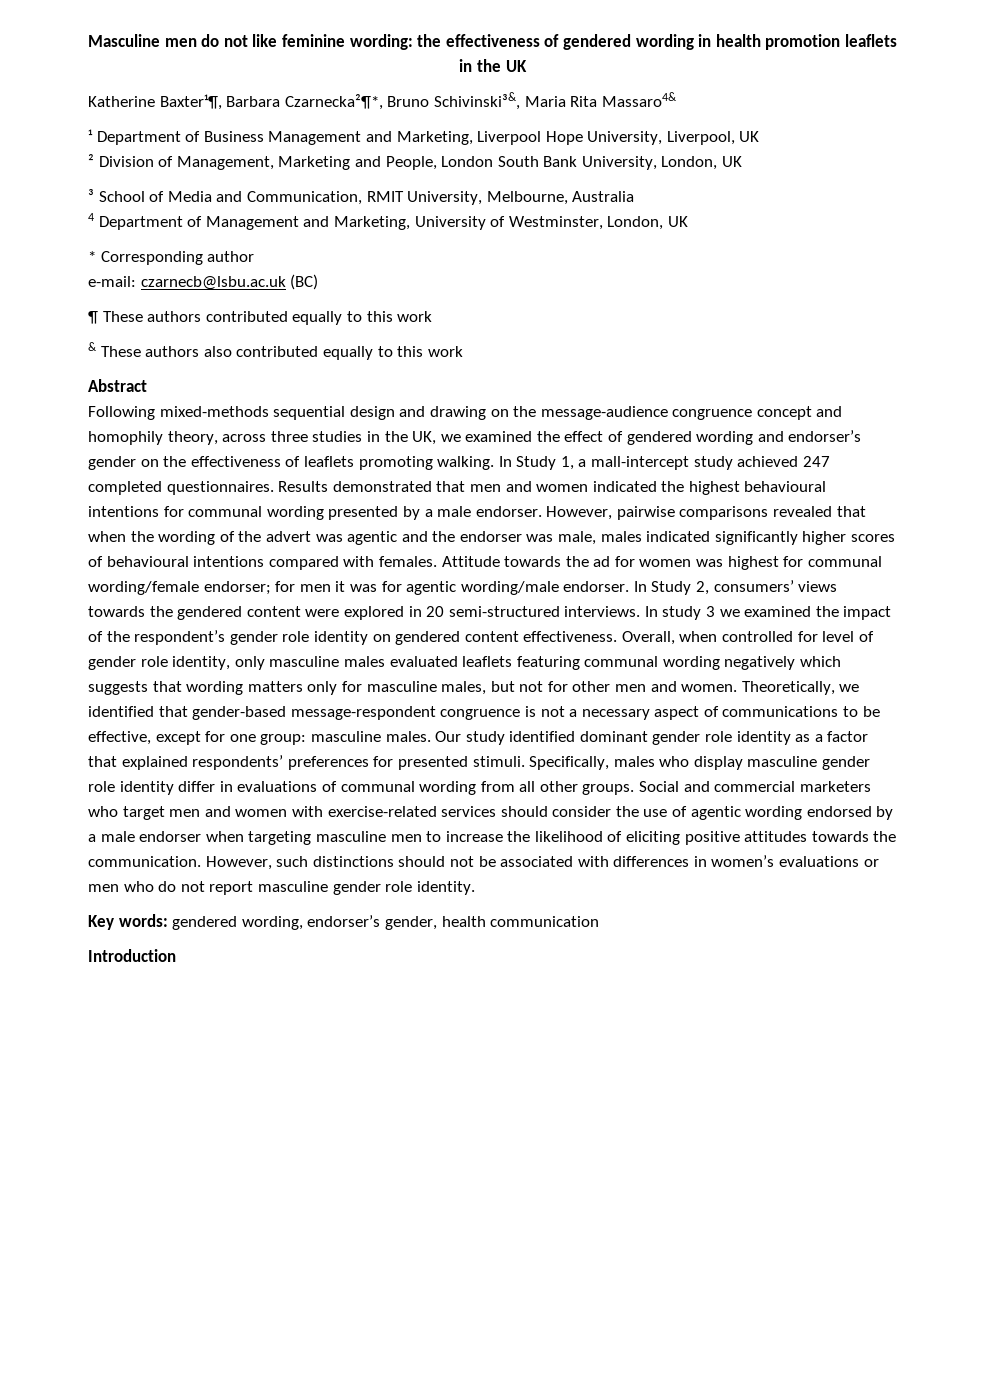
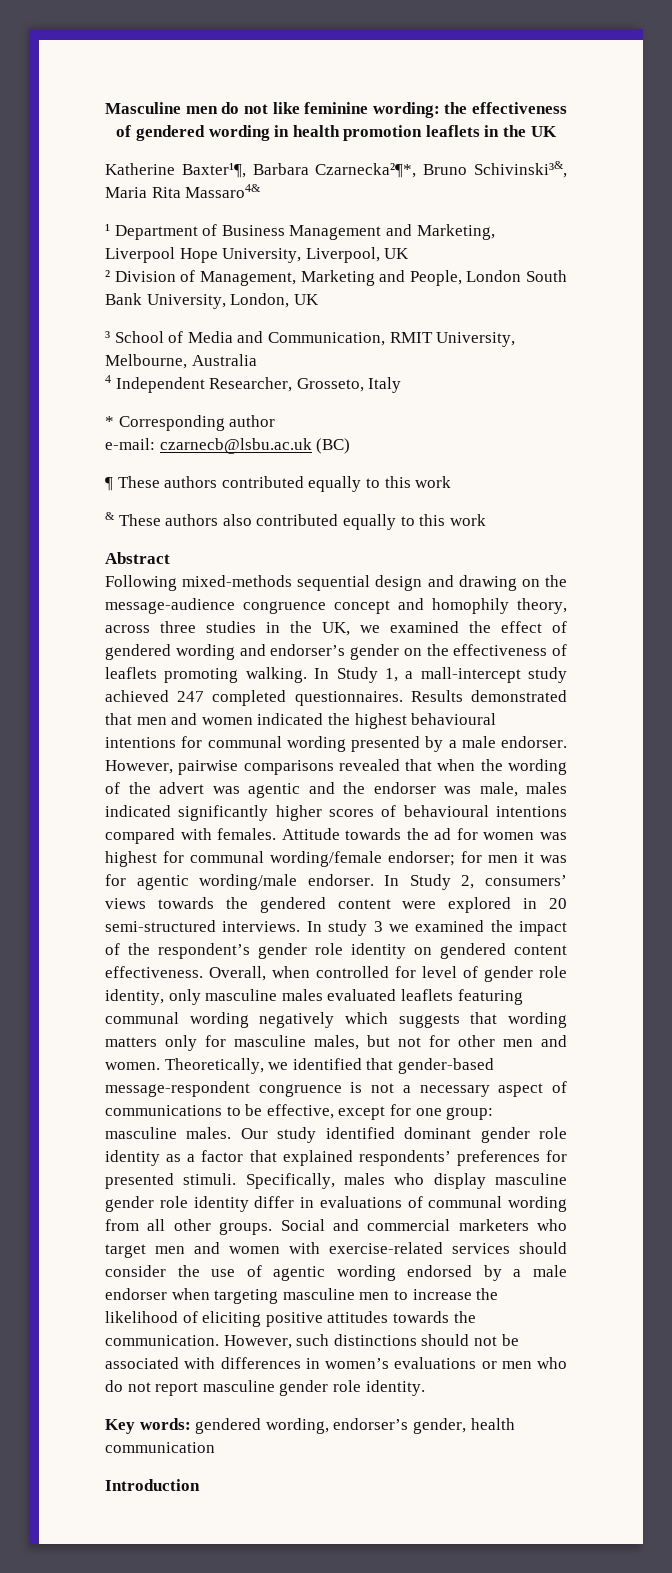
[98,216,688,230] Department of Management and Marketing, University of Westminster, London, UK -> [115,377,402,393] Independent Researcher, Grosseto, Italy

